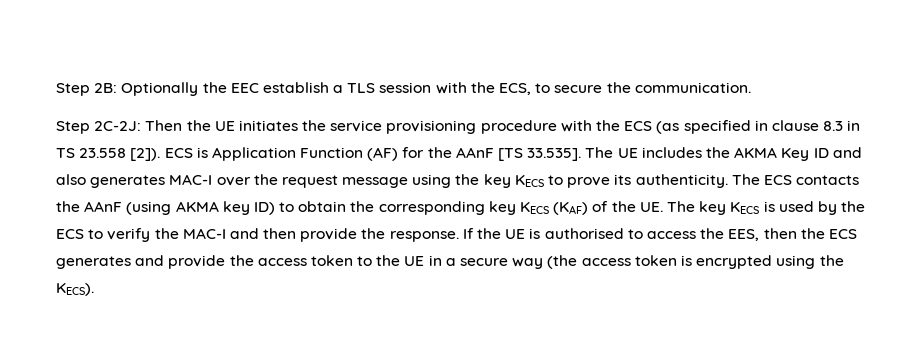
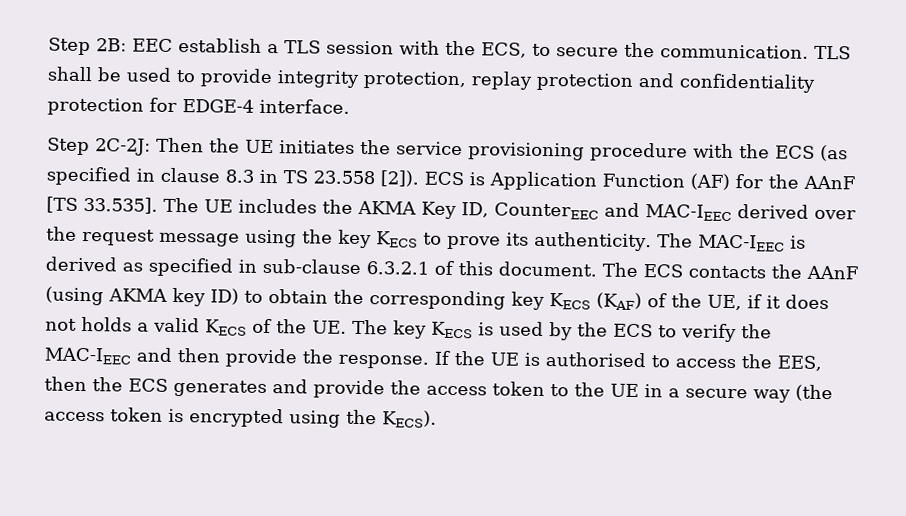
[121,82,227,96] Optionally the -> (127, 45) none
(751, 87) none -> [814,45,851,60] [47,66,816,93] [47,97,350,116] TLS shall be used to provide integrity protection, replay protection and confidentiality protection for EDGE-4 interface.
[813,147,862,158] [56,174,213,188] ID and also generates MAC-I -> [461,202,809,222] ID, CounterEEC and MAC-IEEC derived
(760, 179) none -> [697,234,806,252] [45,256,638,278] MAC-IEEC is derived as specified in sub-clause 6.3.2.1 of this document. The
(636, 206) none -> [707,294,829,311] [45,316,307,336] UE, if it does not holds a valid KECS of the
[182,228,226,239] MAC-I -> [44,347,132,365] MAC-IEEC

